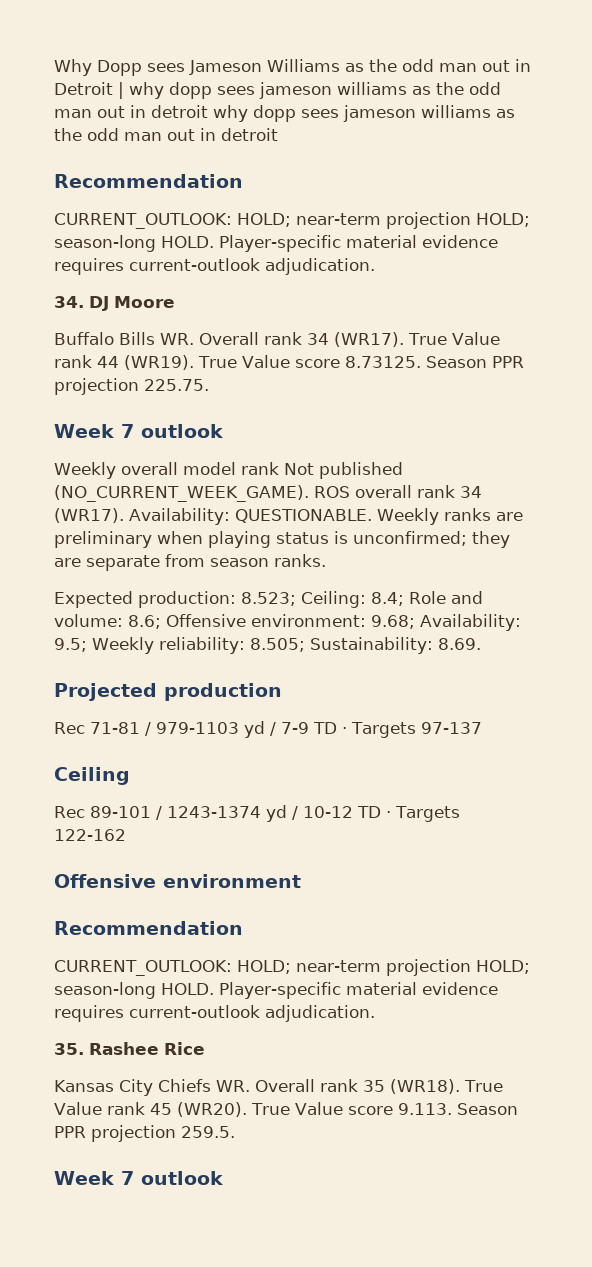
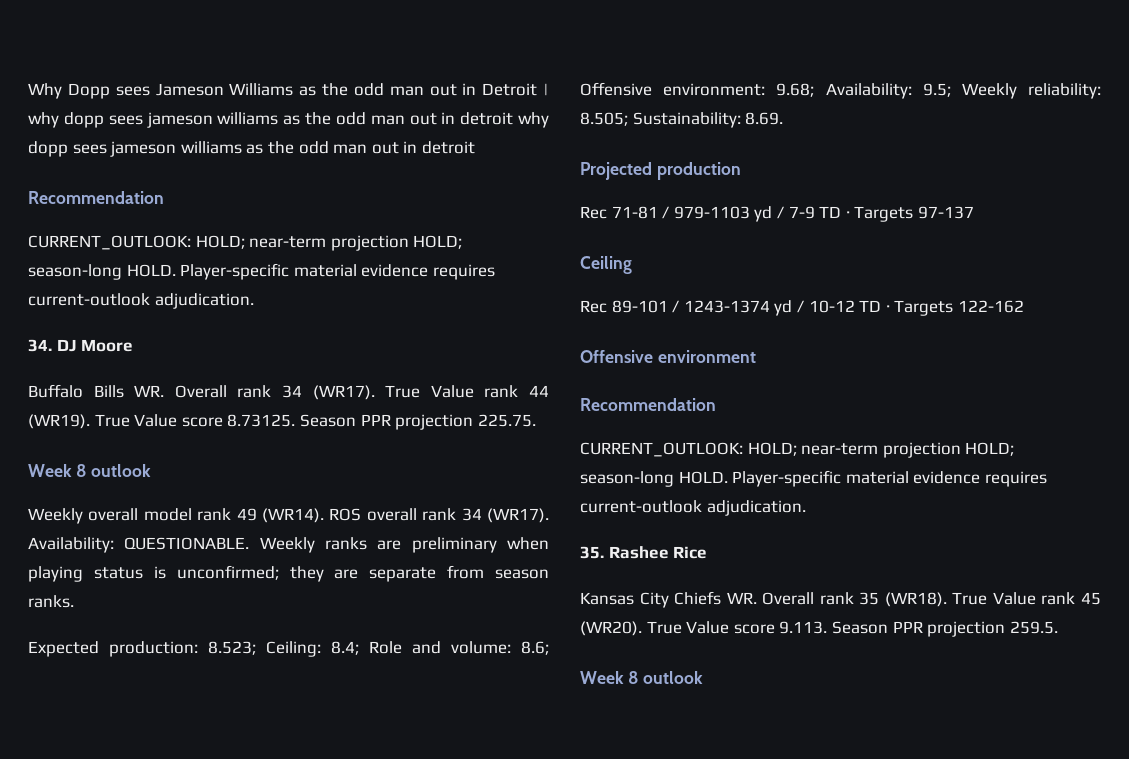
[120,424,134,438] 7 -> [75,464,87,477] 8
[283,462,403,479] [54,485,309,502] Not published (NO_CURRENT_WEEK_GAME). -> [236,508,324,523] 49 (WR14).
[120,1171,134,1185] 7 -> [627,671,639,684] 8

